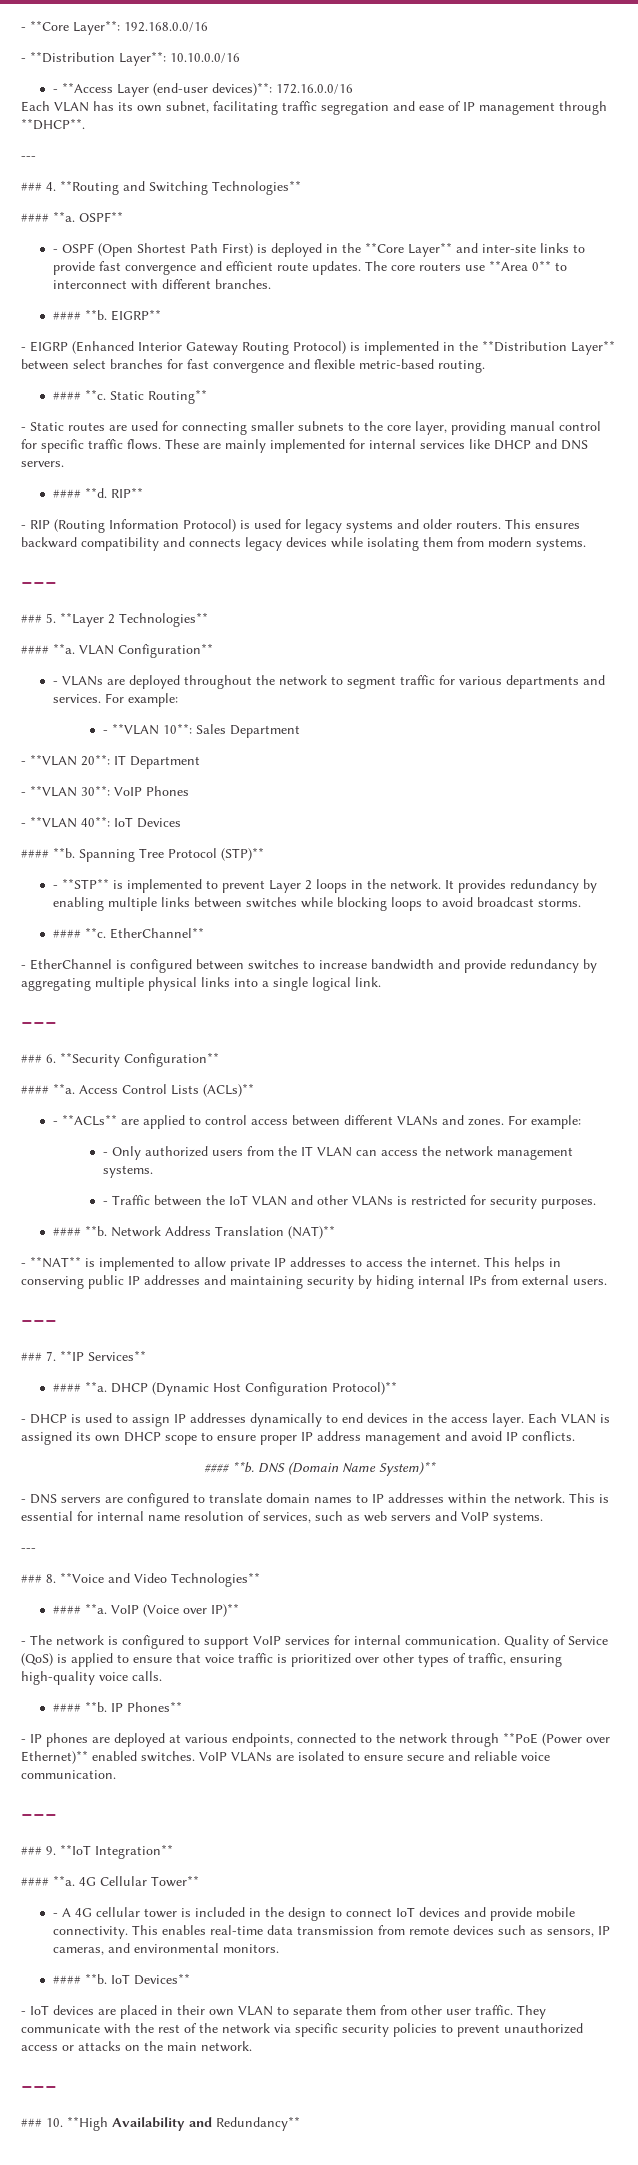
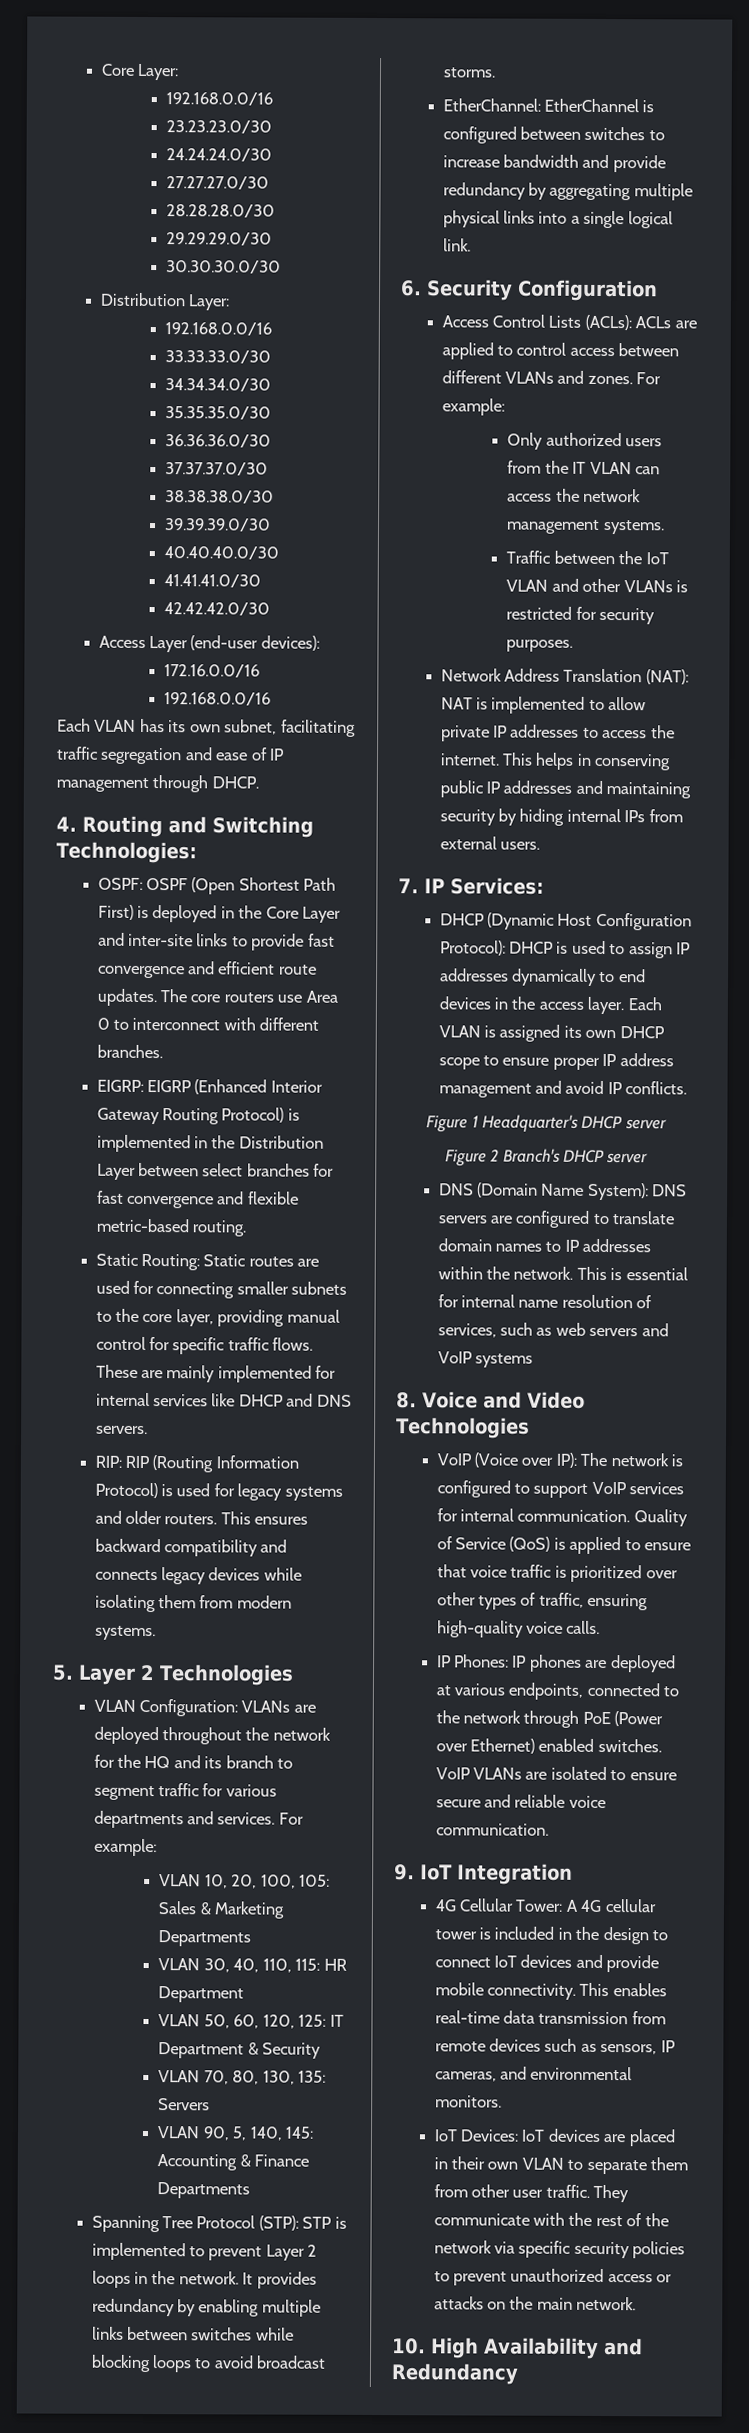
[21,20,208,35] [21,51,240,66] [53,82,114,93] - **Core Layer**: 192.168.0.0/16 // - **Distribution Layer**: 10.10.0.0/16 // - **Access -> [100,63,180,81] [166,92,274,106] [166,120,273,134] [166,148,273,162] [166,176,270,190] [166,204,276,218] [166,232,273,246] [166,260,282,274] [99,292,231,311] [165,322,273,336] [165,350,272,364] [165,378,272,392] [165,406,272,420] [165,434,272,448] [165,462,269,476] [165,490,275,504] [164,518,272,532] [164,546,280,560] [164,574,262,588] [164,602,271,616] [98,635,146,648] Core Layer: // 192.168.0.0/16 // 23.23.23.0/30 // 24.24.24.0/30 // 27.27.27.0/30 // 28.28.28.0/30 // 29.29.29.0/30 // 30.30.30.0/30 // Distribution Layer: // 192.168.0.0/16 // 33.33.33.0/30 // 34.34.34.0/30 // 35.35.35.0/30 // 36.36.36.0/30 // 37.37.37.0/30 // 38.38.38.0/30 // 39.39.39.0/30 // 40.40.40.0/30 // 41.41.41.0/30 // 42.42.42.0/30 // Access
[212,82,273,96] devices)**: -> [260,635,320,651] devices): //
(354, 88) none -> [164,692,272,706] // 192.168.0.0/16
[21,118,85,130] [21,156,36,160] [21,180,301,195] [21,211,123,222] [53,249,59,253] **DHCP**. // --- // ### 4. **Routing and Switching Technologies** // #### **a. OSPF** // - -> [211,776,259,789] [56,815,314,838] [56,841,197,864] [97,877,143,890] DHCP. // 4. Routing and Switching Technologies: // OSPF:
[365,242,453,257] **Core Layer** -> [265,906,342,923] Core Layer
[489,260,552,271] **Area 0** -> [305,990,338,1003] [96,1017,110,1030] Area 0
[53,309,162,321] [21,347,26,351] #### **b. EIGRP** // - -> [96,1079,144,1092] EIGRP:
[482,340,615,355] **Distribution Layer** -> [238,1135,324,1149] [96,1163,136,1180] Distribution Layer
[53,389,208,404] [21,427,26,431] #### **c. Static Routing** // - -> [95,1253,201,1271] Static Routing:
[53,487,144,498] [21,525,26,529] #### **d. RIP** // - -> [94,1455,122,1468] RIP:
[21,582,57,590] [21,612,208,627] [21,643,213,658] [53,681,59,685] --- // ### 5. **Layer 2 Technologies** // #### **a. VLAN Configuration** // - -> [52,1664,294,1686] [93,1698,239,1717] 5. Layer 2 Technologies // VLAN Configuration:
(328, 680) none -> [93,1754,274,1769] for the HQ and its branch
[103,723,301,738] [21,754,200,769] [21,785,189,797] [21,816,181,828] [21,847,264,862] [53,878,110,889] - **VLAN 10**: Sales Department // - **VLAN 20**: IT Department // - **VLAN 30**: VoIP Phones // - **VLAN 40**: IoT Devices // #### **b. Spanning Tree Protocol (STP)** // - **STP** -> [159,1874,331,1889] [158,1901,286,1919] [158,1930,252,1947] [158,1958,347,1973] [158,1986,245,2003] [158,2014,344,2029] [158,2042,322,2059] [158,2070,327,2085] [158,2098,211,2111] [157,2126,315,2141] [157,2154,310,2171] [157,2182,251,2199] [91,2215,333,2233] VLAN 10, 20, 100, 105: Sales & Marketing Departments // VLAN 30, 40, 110, 115: HR Department // VLAN 50, 60, 120, 125: IT Department & Security // VLAN 70, 80, 130, 135: Servers // VLAN 90, 5, 140, 145: Accounting & Finance Departments // Spanning Tree Protocol (STP): STP
[53,927,205,939] [21,965,26,969] #### **c. EtherChannel** // - -> [442,98,541,112] EtherChannel:
[21,1022,57,1030] [21,1052,219,1067] [21,1083,254,1097] [53,1114,118,1126] --- // ### 6. **Security Configuration** // #### **a. Access Control Lists (ACLs)** // - **ACLs** -> [401,279,658,302] [441,314,672,331] 6. Security Configuration // Access Control Lists (ACLs): ACLs
[103,1152,109,1156] - -> (505, 407) none
[103,1201,109,1205] - -> (665, 527) none
[53,1225,108,1236] #### **b. -> (574, 645) none
[288,1225,336,1239] [21,1256,81,1268] (NAT)** // - **NAT** -> [645,669,689,685] [440,697,473,710] (NAT): NAT
[21,1320,57,1328] [21,1350,146,1361] [53,1381,108,1392] --- // ### 7. **IP Services** // #### **a. -> [398,877,544,895] 7. IP Services: //
[332,1381,398,1395] [21,1419,26,1423] Protocol)** // - -> [439,940,506,956] Protocol):
[203,1461,254,1473] #### **b. -> [426,1114,667,1133] [444,1148,649,1167] Figure 1 Headquarter's DHCP server // Figure 2 Branch's DHCP server //
[378,1461,436,1476] [21,1499,26,1503] System)** // - -> [587,1182,649,1201] System):
[493,1512,543,1525] [21,1548,36,1552] [21,1572,260,1587] [53,1603,108,1614] systems. // --- // ### 8. **Voice and Video Technologies** // #### **a. -> [475,1353,534,1368] [396,1391,585,1409] [396,1417,530,1439] systems // 8. Voice and Video Technologies //
[211,1603,240,1617] [21,1641,26,1645] IP)** // - -> [555,1452,577,1468] IP):
[53,1701,183,1712] [21,1739,26,1743] #### **b. IP Phones** // - -> [436,1654,510,1668] IP Phones:
[503,1732,538,1744] **PoE -> [582,1711,611,1725] PoE
[21,1750,88,1764] Ethernet)** -> [470,1738,536,1754] Ethernet)
[21,1814,57,1822] [21,1844,173,1859] [21,1875,199,1887] [53,1913,59,1917] --- // ### 9. **IoT Integration** // #### **a. 4G Cellular Tower** // - -> [394,1863,573,1885] [434,1898,564,1912] 9. IoT Integration // 4G Cellular Tower:
[53,1973,191,1985] [21,2011,26,2015] #### **b. IoT Devices** // - -> [433,2129,520,2142] IoT Devices:
[21,2086,57,2094] [21,2116,108,2131] --- // ### 10. **High -> [392,2337,479,2359] 10. High
[216,2116,300,2131] Redundancy** -> [391,2363,518,2385] Redundancy

